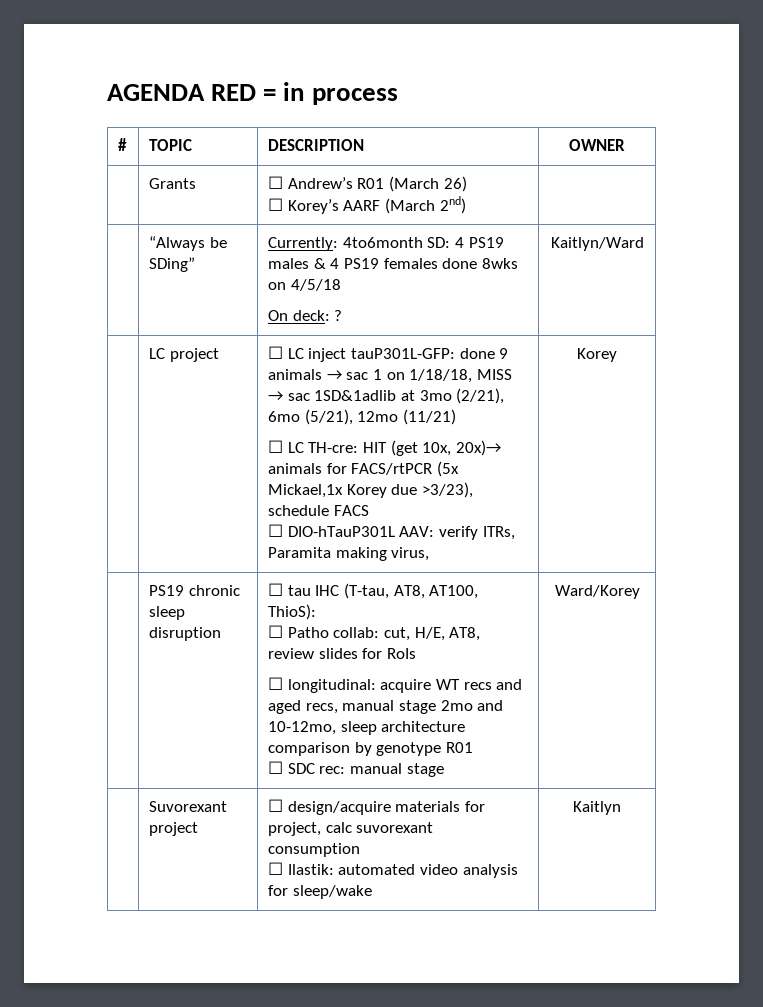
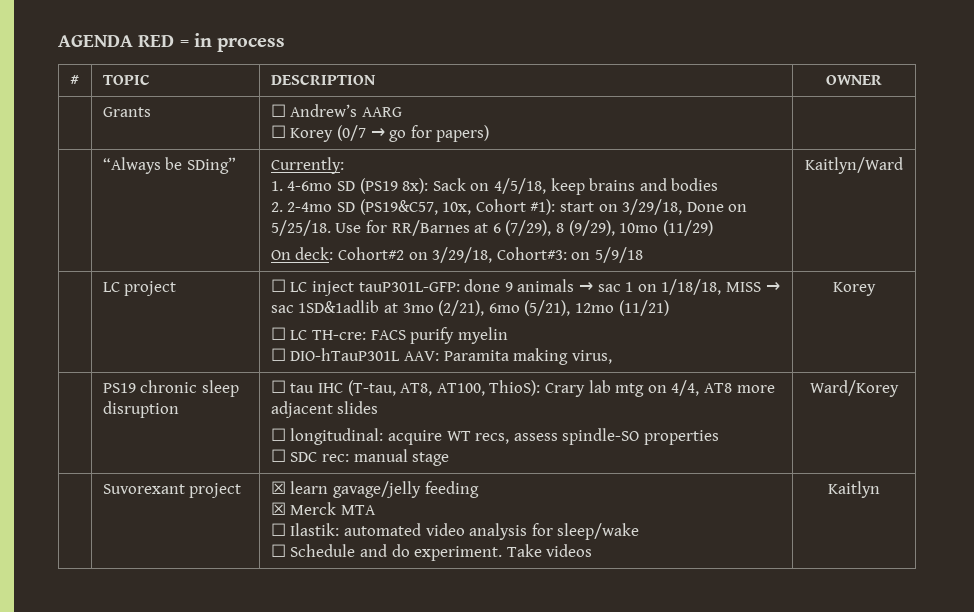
[357,176,467,192] [268,196,466,214] [149,236,227,251] [149,257,196,272] [268,237,504,251] [268,258,518,269] [268,279,341,291] [268,310,343,321] R01 (March 26) // ☐ Korey’s AARF (March 2nd) | // | “Always be SDing” | Currently: 4to6month SD: 4 PS19 males & 4 PS19 females done 8wks on 4/5/18 // On deck: ? -> [362,107,403,117] [270,125,490,142] [102,157,237,174] [270,157,344,174] [270,178,719,195] [270,199,748,215] [270,220,713,236] [270,247,644,263] AARG // ☐ Korey (0/7 → go for papers) | // | “Always be SDing” | Currently: // 1. 4-6mo SD (PS19 8x): Sack on 4/5/18, keep brains and bodies // 2. 2-4mo SD (PS19&C57, 10x, Cohort #1): start on 3/29/18, Done on 5/25/18. Use for RR/Barnes at 6 (7/29), 8 (9/29), 10mo (11/29) // On deck: Cohort#2 on 3/29/18, Cohort#3: on 5/9/18
[363,440,501,456] [268,461,460,477] [268,482,474,498] [268,505,330,516] HIT (get 10x, 20x)→ animals for FACS/rtPCR (5x Mickael,1x Korey due >3/23), schedule -> (367, 335) none
(369, 510) none -> [410,327,508,344] purify myelin
[439,526,515,540] verify ITRs, -> (440, 356) none
[268,625,481,641] [268,648,315,659] // ☐ Patho collab: cut, H/E, AT8, review -> [545,380,775,397] [270,401,333,418] Crary lab mtg on 4/4, AT8 more adjacent
[362,648,417,659] for RoIs -> (379, 407) none
[463,679,523,690] [268,700,504,714] [268,721,466,735] [268,742,474,756] recs and aged recs, manual stage 2mo and 10-12mo, sleep architecture comparison by genotype R01 -> [475,428,720,445] recs, assess spindle-SO properties
[268,799,486,815] [268,822,434,836] [268,843,361,857] ☐ design/acquire materials for project, calc suvorexant consumption -> [270,481,479,498] [270,502,377,515] ☒ learn gavage/jelly feeding // ☒ Merck MTA
(372, 892) none -> [270,544,593,561] // ☐ Schedule and do experiment. Take videos

